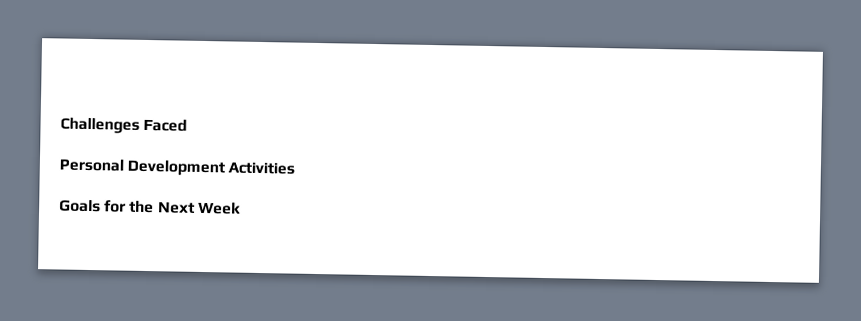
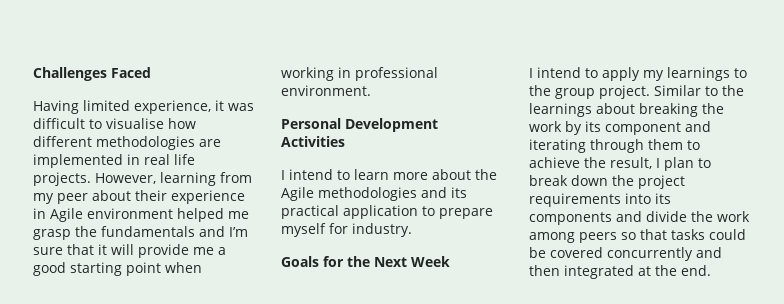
[59,158,296,177] Personal Development Activities -> [33,100,254,114] [33,118,196,129] [33,136,221,150] [33,154,195,168] [33,172,252,186] [33,190,245,204] [33,208,249,222] [33,226,248,240] [33,244,226,258] [33,262,202,276] [281,67,438,81] [281,85,371,96] [281,118,438,132] [281,136,345,147] [281,169,497,180] [281,187,467,201] [281,205,493,219] [281,223,412,237] Having limited experience, it was difficult to visualise how different methodologies are implemented in real life projects. However, learning from my peer about their experience in Agile environment helped me grasp the fundamentals and I’m sure that it will provide me a good starting point when working in professional environment. // Personal Development Activities // I intend to learn more about the Agile methodologies and its practical application to prepare myself for industry.
(241, 208) none -> [529,67,747,81] [529,85,744,99] [529,103,724,117] [529,121,711,135] [529,139,700,153] [529,157,711,171] [529,175,685,189] [529,193,671,207] [529,211,750,225] [529,229,746,243] [529,247,722,261] [529,265,711,279] // I intend to apply my learnings to the group project. Similar to the learnings about breaking the work by its component and iterating through them to achieve the result, I plan to break down the project requirements into its components and divide the work among peers so that tasks could be covered concurrently and then integrated at the end.

